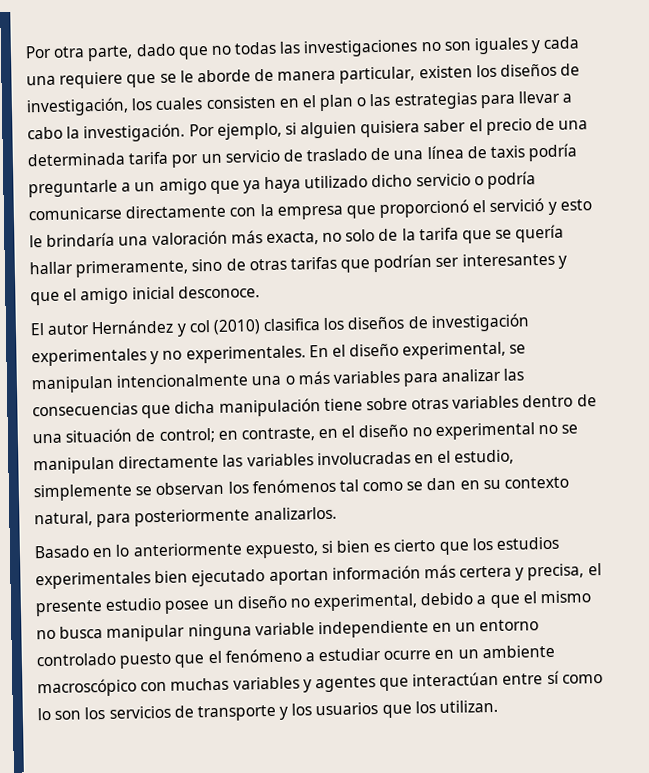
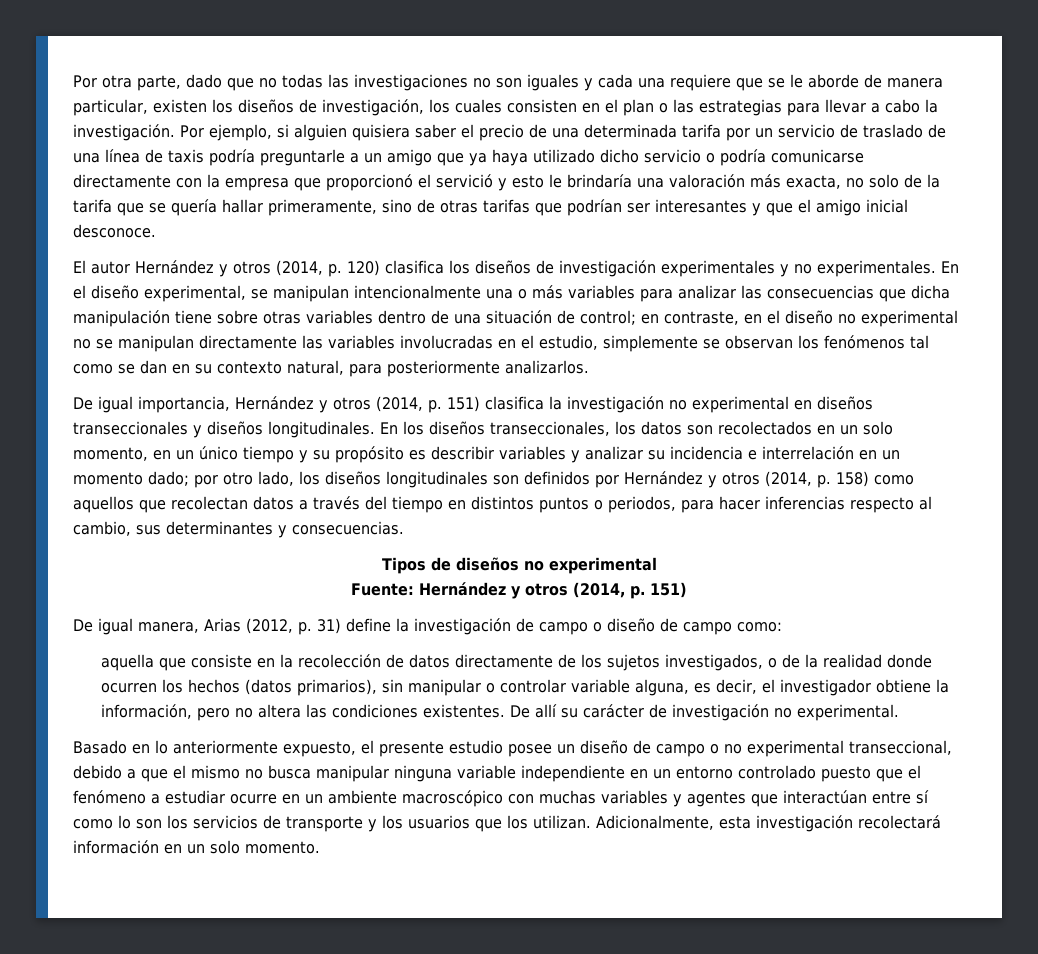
[188,319,261,335] col (2010) -> [233,260,380,277] otros (2014, p. 120)
(337, 513) none -> [73,396,873,413] [73,421,893,438] [73,446,900,463] [73,471,914,488] [73,496,932,513] [73,521,404,538] [381,557,657,574] [351,582,687,599] [73,618,782,635] [101,654,933,671] [101,679,950,696] [101,704,900,721] // De igual importancia, Hernández y otros (2014, p. 151) clasifica la investigación no experimental en diseños transeccionales y diseños longitudinales. En los diseños transeccionales, los datos son recolectados en un solo momento, en un único tiempo y su propósito es describir variables y analizar su incidencia e interrelación en un momento dado; por otro lado, los diseños longitudinales son definidos por Hernández y otros (2014, p. 158) como aquellos que recolectan datos a través del tiempo en distintos puntos o periodos, para hacer inferencias respecto al cambio, sus determinantes y consecuencias. // Tipos de diseños no experimental // Fuente: Hernández y otros (2014, p. 151) // De igual manera, Arias (2012, p. 31) define la investigación de campo o diseño de campo como: // aquella que consiste en la recolección de datos directamente de los sujetos investigados, o de la realidad donde ocurren los hechos (datos primarios), sin manipular o controlar variable alguna, es decir, el investigador obtiene la información, pero no altera las condiciones existentes. De allí su carácter de investigación no experimental.
[320,536,560,555] [35,563,585,590] si bien es cierto que los estudios experimentales bien ejecutado aportan información más certera y precisa, -> (356, 749) none
[289,593,419,612] no experimental, -> [633,740,952,757] de campo o no experimental transeccional,
(499, 706) none -> [596,815,941,832] [73,840,320,854] Adicionalmente, esta investigación recolectará información en un solo momento.

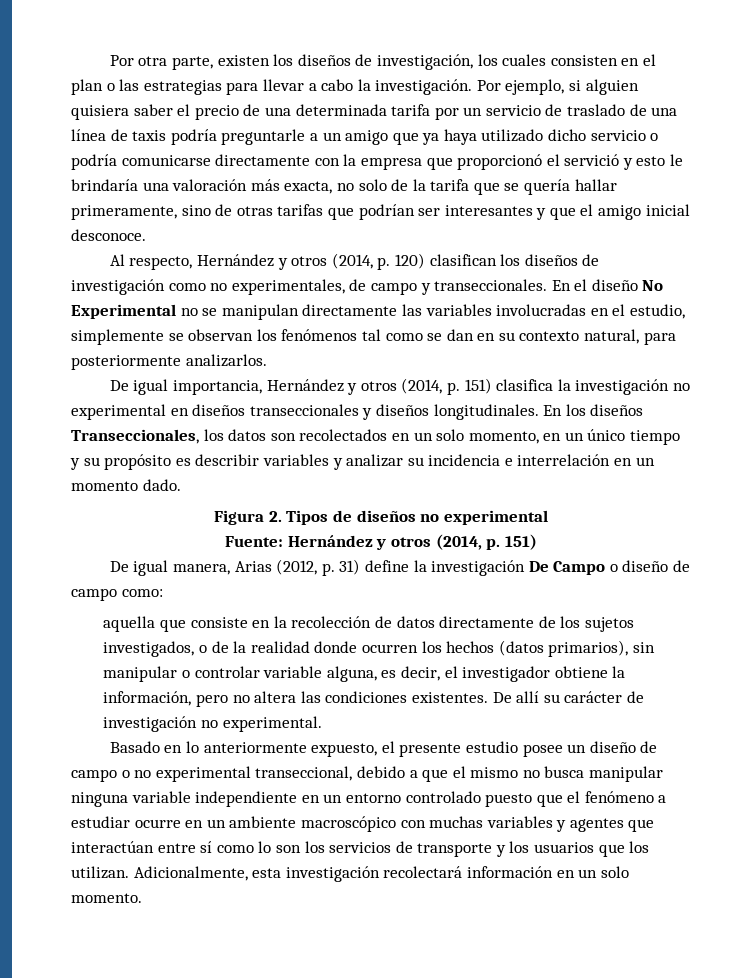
[186,74,943,91] [73,99,148,116] dado que no todas las investigaciones no son iguales y cada una requiere que se le aborde de manera particular, -> (213, 63) none
[73,260,130,274] El autor -> [109,254,193,270] Al respecto,
[385,260,444,274] clasifica -> [429,254,497,266] clasifican
[661,260,959,277] [73,285,950,302] [73,310,958,327] experimentales y no experimentales. En el diseño experimental, se manipulan intencionalmente una o más variables para analizar las consecuencias que dicha manipulación tiene sobre otras variables dentro de una situación de control; en contraste, en el diseño no experimental -> [168,279,664,295] [71,304,176,319] como no experimentales, de campo y transeccionales. En el diseño No Experimental
[490,421,610,436] transeccionales, -> [71,429,199,444] Transeccionales,
[148,471,914,488] [73,496,932,513] [73,521,404,538] dado; por otro lado, los diseños longitudinales son definidos por Hernández y otros (2014, p. 158) como aquellos que recolectan datos a través del tiempo en distintos puntos o periodos, para hacer inferencias respecto al cambio, sus determinantes y consecuencias. // -> [142,479,181,491] [214,510,282,525] dado. // Figura 2.
[516,618,588,635] de campo -> [528,561,606,575] De Campo

